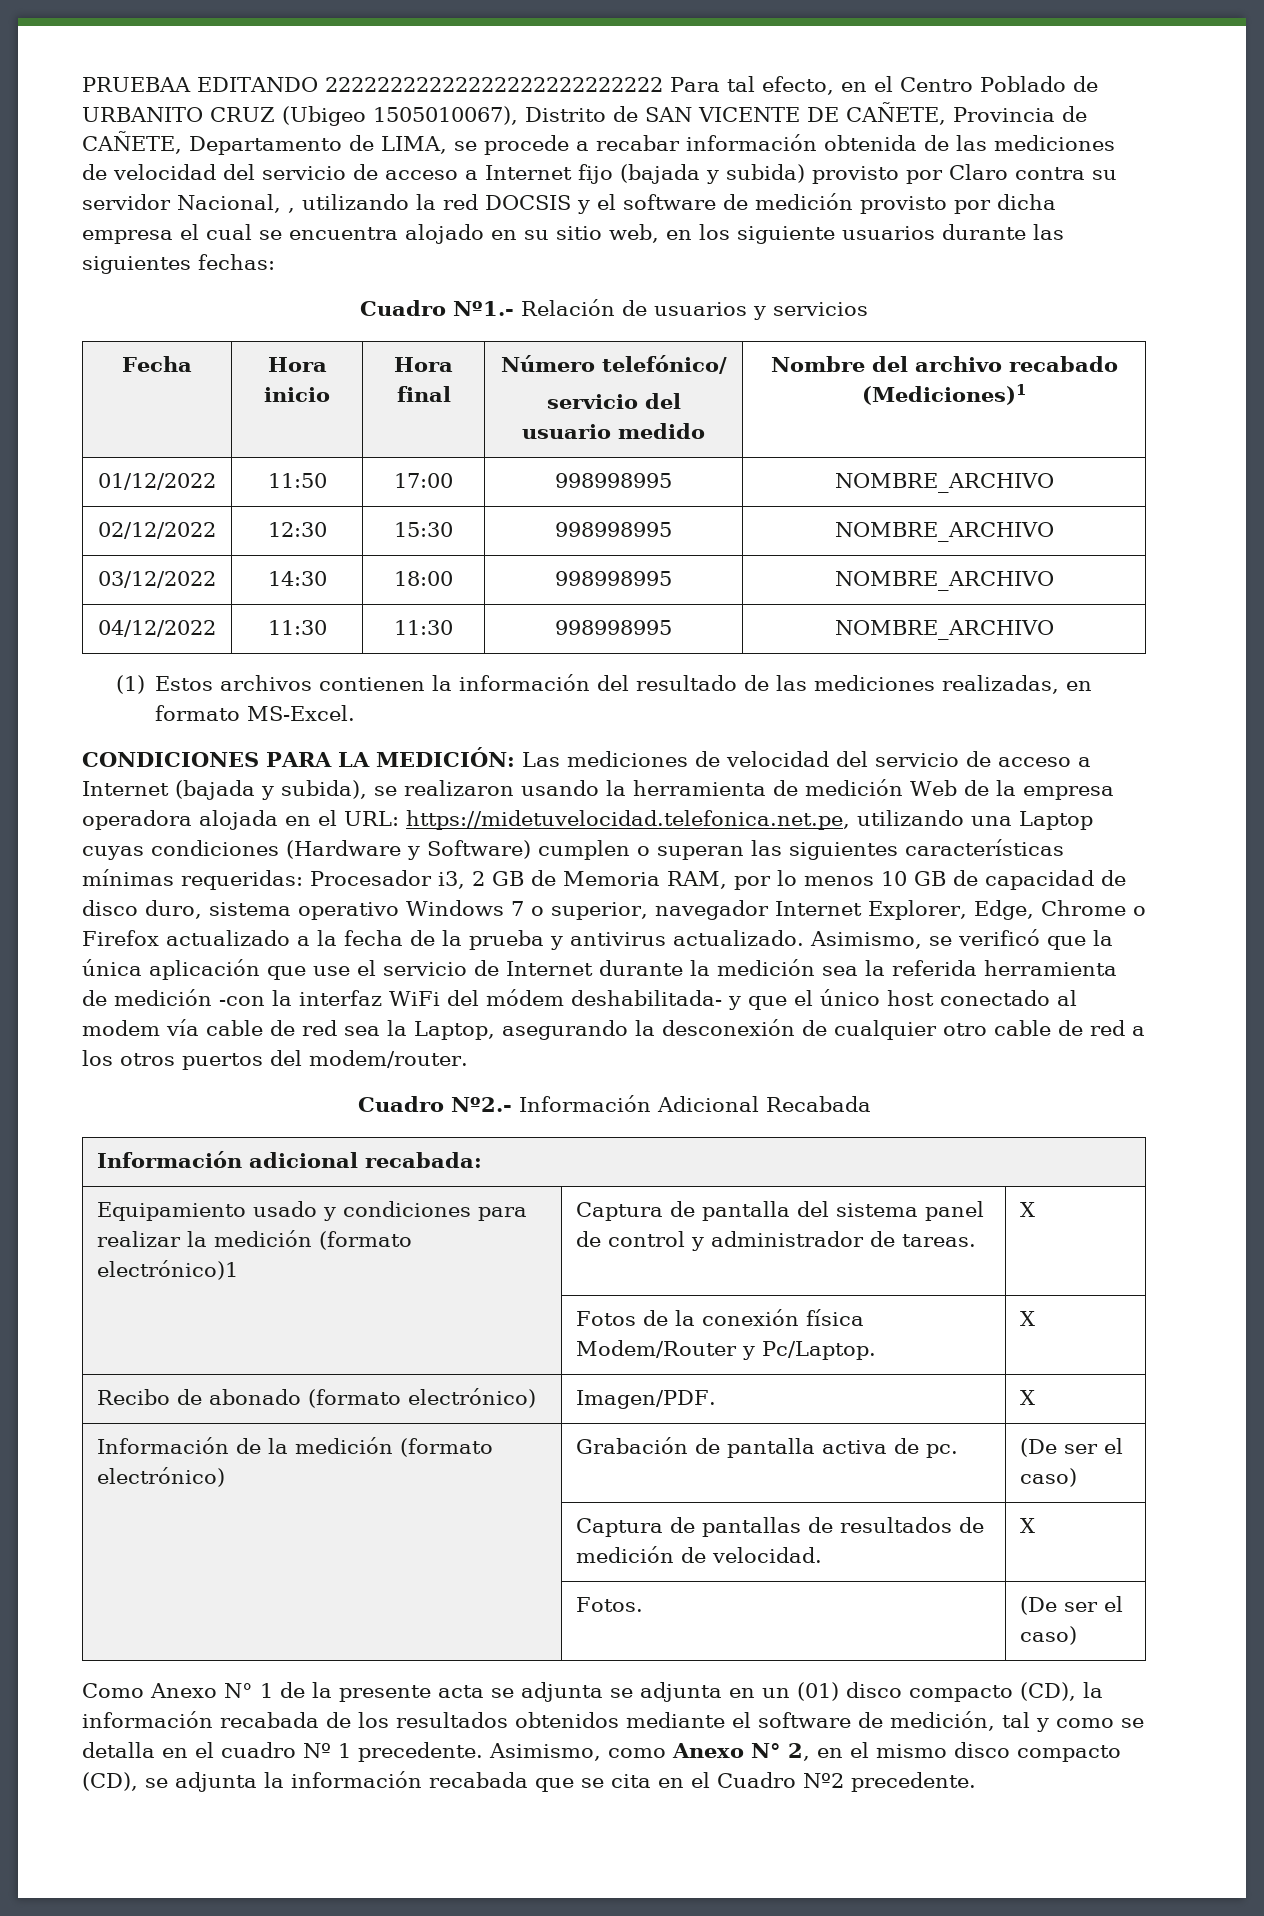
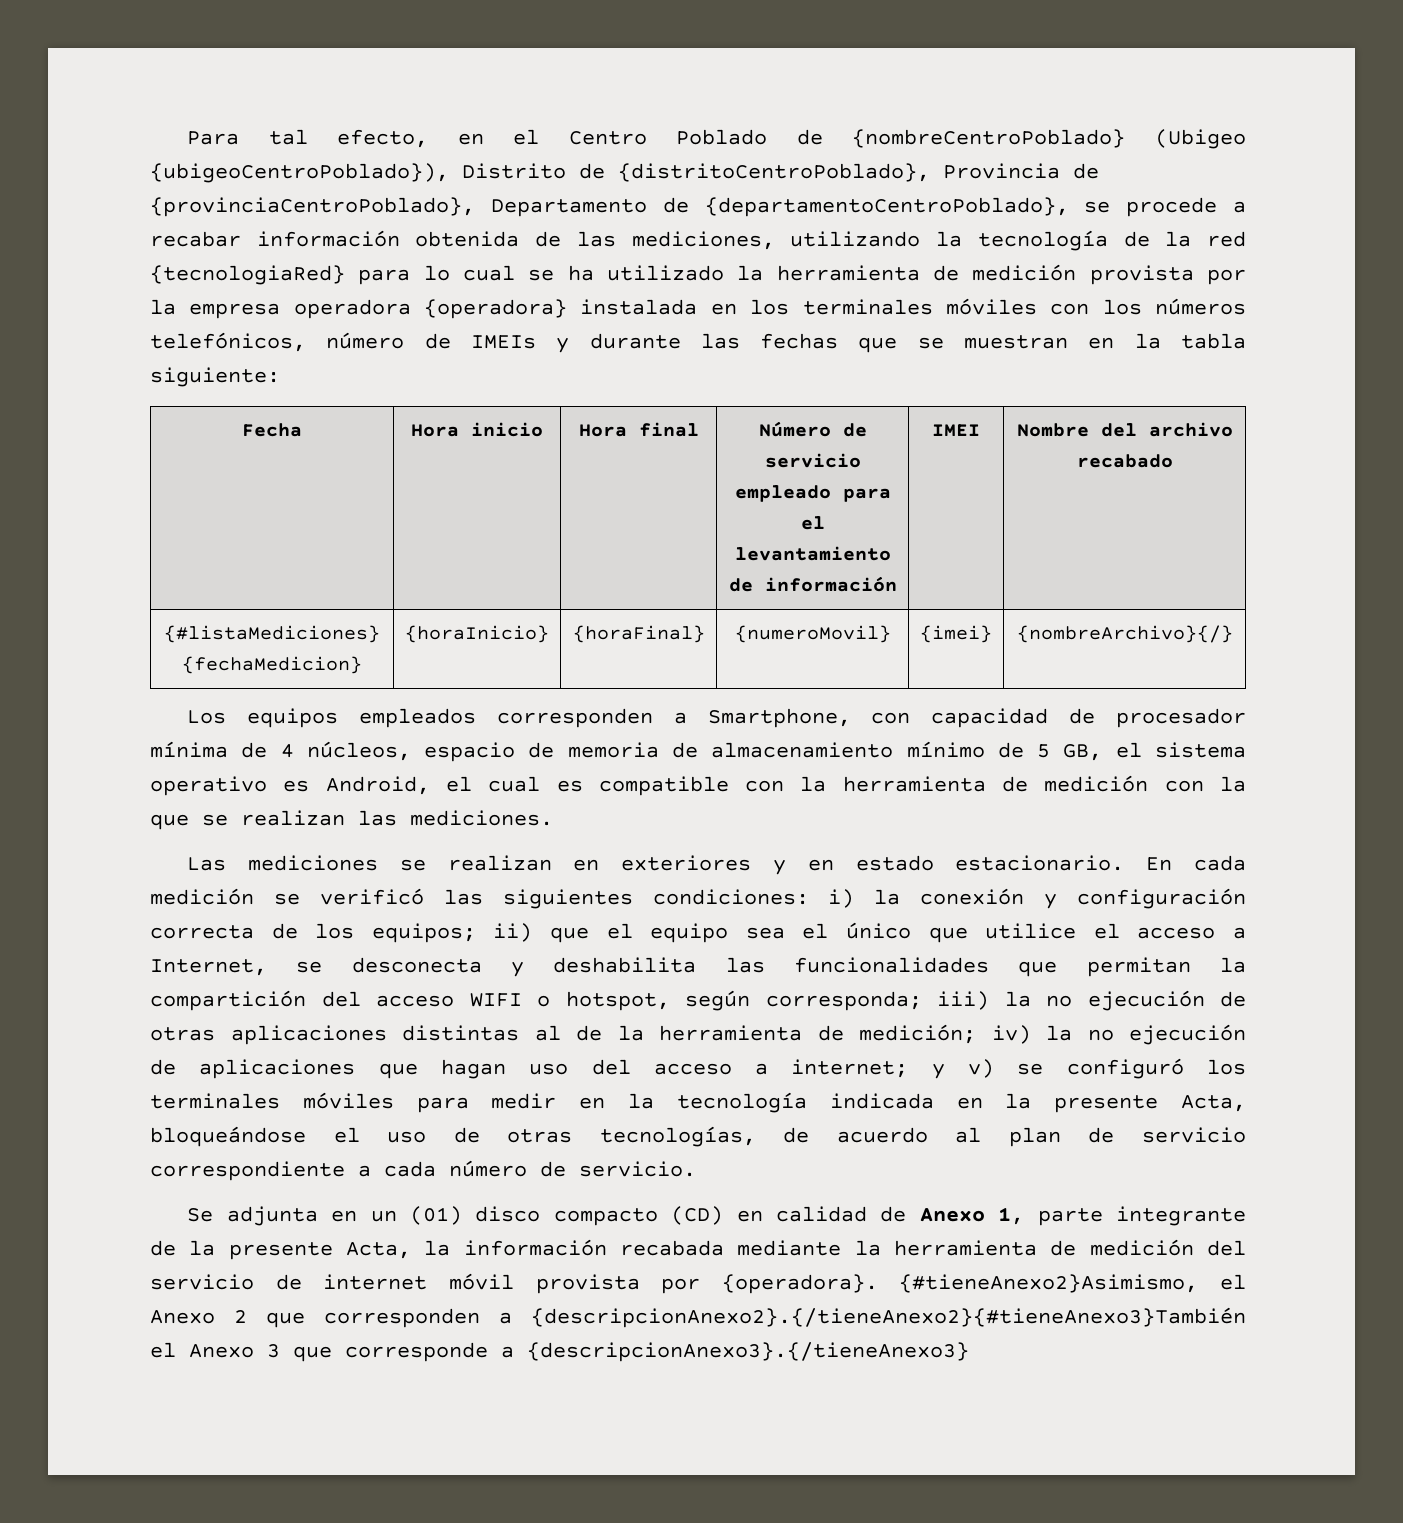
[82,77,663,92] PRUEBAA EDITANDO 22222222222222222222222222 -> (187, 138) none
[82,102,946,126] URBANITO CRUZ (Ubigeo 1505010067), Distrito de SAN VICENTE DE CAÑETE, -> [852,129,1246,149] [150,163,930,183] {nombreCentroPoblado} (Ubigeo {ubigeoCentroPoblado}), Distrito de {distritoCentroPoblado},
[82,131,182,154] CAÑETE, -> [150,197,475,217] {provinciaCentroPoblado},
[381,136,447,154] LIMA, -> [704,197,1069,217] {departamentoCentroPoblado},
[994,135,1115,151] [82,164,1117,184] [82,193,1056,214] [82,224,1064,244] [82,254,275,274] [360,299,868,320] mediciones de velocidad del servicio de acceso a Internet fijo (bajada y subida) provisto por Claro contra su servidor Nacional, , utilizando la red DOCSIS y el software de medición provisto por dicha empresa el cual se encuentra alojado en su sitio web, en los siguiente usuarios durante las siguientes fechas: // Cuadro Nº1.- Relación de usuarios y servicios -> [631,230,1247,251] [150,264,1247,285] [150,298,1246,319] [150,332,1246,353] [150,367,280,387] mediciones, utilizando la tecnología de la red {tecnologiaRed} para lo cual se ha utilizado la herramienta de medición provista por la empresa operadora {operadora} instalada en los terminales móviles con los números telefónicos, número de IMEIs y durante las fechas que se muestran en la tabla siguiente:
[601,355,727,374] [546,393,681,409] [522,423,705,439] [770,356,1118,372] [862,384,1026,405] [98,473,216,490] [267,473,327,488] [394,473,453,488] [555,473,672,488] [834,473,1054,493] [98,522,216,539] [267,522,327,537] [394,522,453,537] [555,522,672,537] [834,522,1054,542] [98,571,216,588] [267,571,327,586] [394,571,453,586] [555,571,672,586] [834,571,1054,591] [98,620,216,637] [267,620,327,635] [394,620,453,635] [555,620,672,635] [834,620,1054,640] [115,674,1092,694] [154,705,355,721] [82,747,1091,767] [82,779,1114,800] [82,810,1093,830] [82,839,1064,860] [82,869,1126,890] [82,900,1146,920] [82,929,1113,950] [82,959,1117,980] [82,989,1077,1010] [82,1019,1145,1040] [82,1050,468,1070] [357,1095,871,1112] [97,1151,483,1168] [97,1201,528,1221] [97,1230,413,1250] [97,1260,239,1280] [576,1201,985,1221] [576,1231,977,1251] [1020,1202,1036,1217] [576,1309,865,1326] [576,1340,877,1360] [1020,1311,1036,1326] [97,1388,537,1408] [576,1390,717,1409] [1020,1390,1036,1405] [97,1437,494,1457] [97,1467,226,1487] [576,1437,959,1458] [1020,1438,1124,1457] [1020,1468,1078,1487] [576,1517,985,1537] [576,1546,823,1563] [1020,1518,1036,1533] [576,1597,644,1612] [1020,1596,1124,1615] [1020,1626,1078,1645] [82,1682,633,1702] telefónico/ // servicio del usuario medido | Nombre del archivo recabado (Mediciones)1 // 01/12/2022 | 11:50 | 17:00 | 998998995 | NOMBRE_ARCHIVO // 02/12/2022 | 12:30 | 15:30 | 998998995 | NOMBRE_ARCHIVO // 03/12/2022 | 14:30 | 18:00 | 998998995 | NOMBRE_ARCHIVO // 04/12/2022 | 11:30 | 11:30 | 998998995 | NOMBRE_ARCHIVO // (1) Estos archivos contienen la información del resultado de las mediciones realizadas, en formato MS-Excel. // CONDICIONES PARA LA MEDICIÓN: Las mediciones de velocidad del servicio de acceso a Internet (bajada y subida), se realizaron usando la herramienta de medición Web de la empresa operadora alojada en el URL: https://midetuvelocidad.telefonica.net.pe, utilizando una Laptop cuyas condiciones (Hardware y Software) cumplen o superan las siguientes características mínimas requeridas: Procesador i3, 2 GB de Memoria RAM, por lo menos 10 GB de capacidad de disco duro, sistema operativo Windows 7 o superior, navegador Internet Explorer, Edge, Chrome o Firefox actualizado a la fecha de la prueba y antivirus actualizado. Asimismo, se verificó que la única aplicación que use el servicio de Internet durante la medición sea la referida herramienta de medición -con la interfaz WiFi del módem deshabilitada- y que el único host conectado al modem vía cable de red sea la Laptop, asegurando la desconexión de cualquier otro cable de red a los otros puertos del modem/router. // Cuadro Nº2.- Información Adicional Recabada // Información adicional recabada: // Equipamiento usado y condiciones para realizar la medición (formato electrónico)1 | Captura de pantalla del sistema panel de control y administrador de tareas. | X // | Fotos de la conexión física Modem/Router y Pc/Laptop. | X // Recibo de abonado (formato electrónico) | Imagen/PDF. | X // Información de la medición (formato electrónico) | Grabación de pantalla activa de pc. | (De ser el caso) // | Captura de pantallas de resultados de medición de velocidad. | X // | Fotos. | (De ser el caso) // Como Anexo N° 1 de la presente acta se adjunta se -> [842,423,867,437] [764,453,861,468] [734,485,891,502] [800,516,825,530] [734,546,891,561] [728,576,897,592] [932,424,980,436] [1016,422,1233,437] [1076,454,1173,468] [164,625,380,643] [182,656,362,674] [405,625,549,643] [572,625,705,643] [734,625,891,643] [920,625,992,643] [1016,625,1233,643] [187,708,1246,728] [150,741,1247,762] [150,775,1246,796] [150,810,553,830] [187,855,1247,875] [150,888,1246,909] [150,922,1246,943] [150,957,1246,977] [150,990,1246,1011] [150,1024,1246,1045] [150,1058,1246,1079] [150,1092,1247,1113] [150,1126,1246,1147] [150,1160,696,1181] [187,1208,214,1222] de servicio empleado para el levantamiento de información | IMEI | Nombre del archivo recabado // {#listaMediciones} {fechaMedicion} | {horaInicio} | {horaFinal} | {numeroMovil} | {imei} | {nombreArchivo}{/} // Los equipos empleados corresponden a Smartphone, con capacidad de procesador mínima de 4 núcleos, espacio de memoria de almacenamiento mínimo de 5 GB, el sistema operativo es Android, el cual es compatible con la herramienta de medición con la que se realizan las mediciones. // Las mediciones se realizan en exteriores y en estado estacionario. En cada medición se verificó las siguientes condiciones: i) la conexión y configuración correcta de los equipos; ii) que el equipo sea el único que utilice el acceso a Internet, se desconecta y deshabilita las funcionalidades que permitan la compartición del acceso WIFI o hotspot, según corresponda; iii) la no ejecución de otras aplicaciones distintas al de la herramienta de medición; iv) la no ejecución de aplicaciones que hagan uso del acceso a internet; y v) se configuró los terminales móviles para medir en la tecnología indicada en la presente Acta, bloqueándose el uso de otras tecnologías, de acuerdo al plan de servicio correspondiente a cada número de servicio. // Se
[1020,1682,1103,1701] [82,1711,1144,1732] [82,1742,1121,1762] [82,1771,976,1792] (CD), la información recabada de los resultados obtenidos mediante el software de medición, tal y como se detalla en el cuadro Nº 1 precedente. Asimismo, como Anexo N° 2, en el mismo disco compacto (CD), se adjunta la información recabada que se cita en el Cuadro Nº2 precedente. -> [671,1206,1247,1226] [150,1239,1247,1260] [150,1273,1246,1294] [150,1307,1246,1328] [150,1342,969,1362] (CD) en calidad de Anexo 1, parte integrante de la presente Acta, la información recabada mediante la herramienta de medición del servicio de internet móvil provista por {operadora}. {#tieneAnexo2}Asimismo, el Anexo 2 que corresponden a {descripcionAnexo2}.{/tieneAnexo2}{#tieneAnexo3}También el Anexo 3 que corresponde a {descripcionAnexo3}.{/tieneAnexo3}

